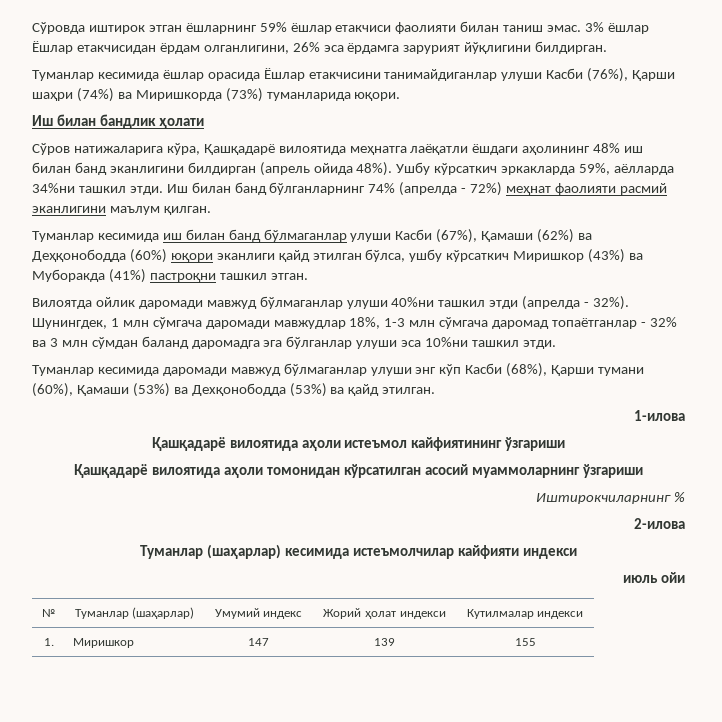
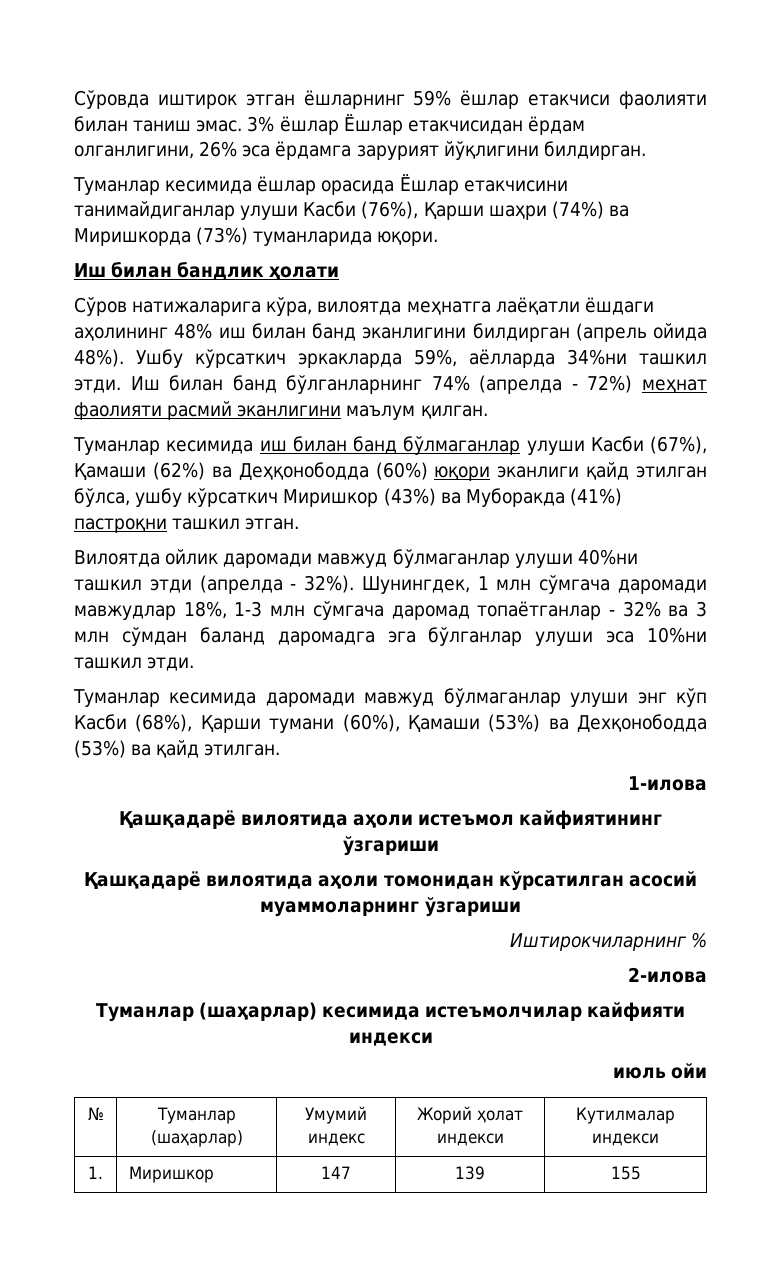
[203,144,346,155] Қашқадарё вилоятида -> [317,301,402,315] вилоятда

